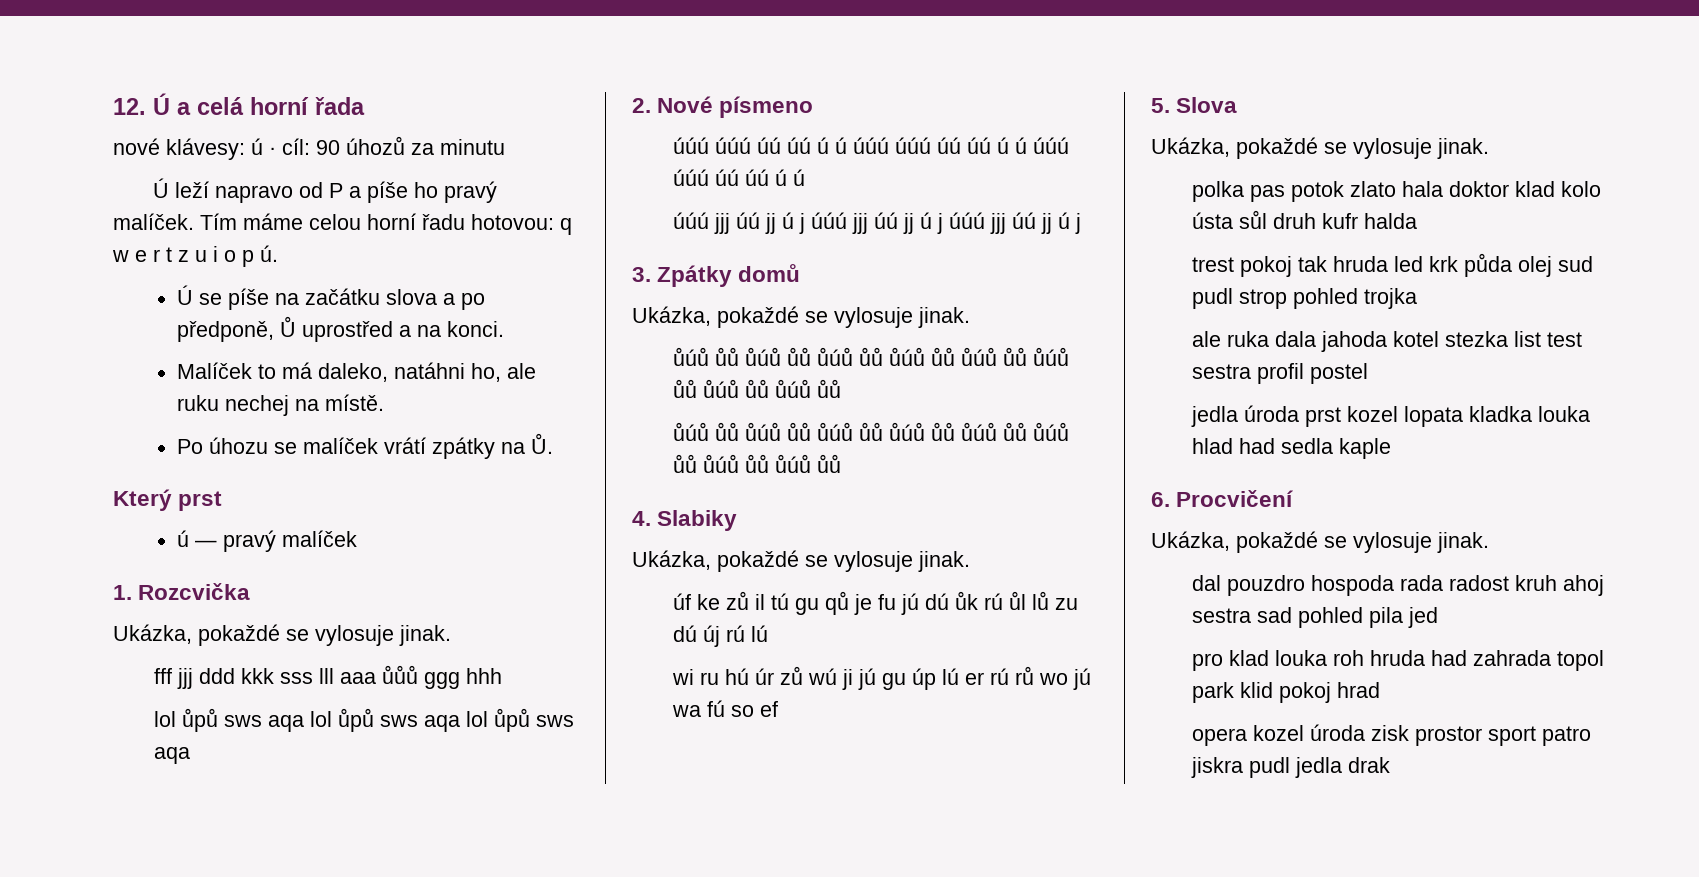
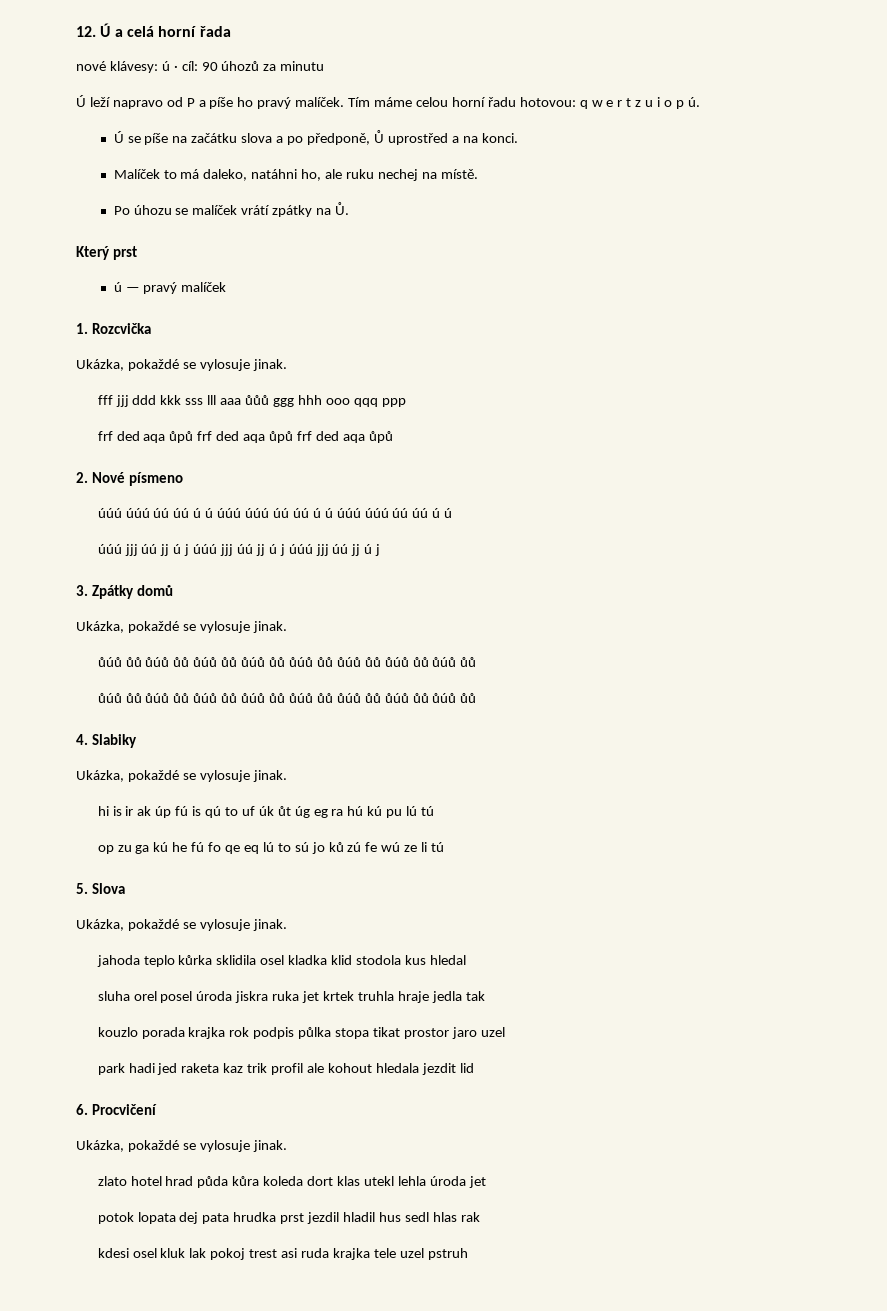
[153,708,574,732] [153,747,190,764] // lol ůpů sws aqa lol ůpů sws aqa lol ůpů sws aqa -> [325,398,406,407] [97,431,393,443] ooo qqq ppp // frf ded aqa ůpů frf ded aqa ůpů frf ded aqa ůpů
[672,591,1078,615] [672,625,768,647] [671,666,1091,690] [671,700,778,717] úf ke zů il tú gu qů je fu jú dú ůk rú ůl lů zu dú új rú lú // wi ru hú úr zů wú ji jú gu úp lú er rú rů wo jú wa fú so ef -> [97,806,435,818] [97,842,445,854] hi is ir ak úp fú is qú to uf úk ůt úg eg ra hú kú pu lú tú // op zu ga kú he fú fo qe eq lú to sú jo ků zú fe wú ze li tú
[1191,181,1601,202] [1191,210,1417,229] [1191,253,1593,277] [1191,288,1417,309] [1191,331,1582,352] [1191,363,1368,384] [1190,405,1590,427] [1191,438,1391,459] polka pas potok zlato hala doktor klad kolo ústa sůl druh kufr halda // trest pokoj tak hruda led krk půda olej sud pudl strop pohled trojka // ale ruka dala jahoda kotel stezka list test sestra profil postel // jedla úroda prst kozel lopata kladka louka hlad had sedla kaple -> [96,955,466,967] [97,991,485,1003] [97,1027,505,1039] [97,1063,474,1075] jahoda teplo kůrka sklidila osel kladka klid stodola kus hledal // sluha orel posel úroda jiskra ruka jet krtek truhla hraje jedla tak // kouzlo porada krajka rok podpis půlka stopa tikat prostor jaro uzel // park hadi jed raketa kaz trik profil ale kohout hledala jezdit lid
[1191,575,1604,596] [1191,607,1438,628] [1191,650,1604,671] [1191,682,1380,703] [1191,724,1591,746] [1190,757,1390,778] dal pouzdro hospoda rada radost kruh ahoj sestra sad pohled pila jed // pro klad louka roh hruda had zahrada topol park klid pokoj hrad // opera kozel úroda zisk prostor sport patro jiskra pudl jedla drak -> [97,1176,486,1188] [97,1212,480,1224] [97,1248,468,1260] zlato hotel hrad půda kůra koleda dort klas utekl lehla úroda jet // potok lopata dej pata hrudka prst jezdil hladil hus sedl hlas rak // kdesi osel kluk lak pokoj trest asi ruda krajka tele uzel pstruh

